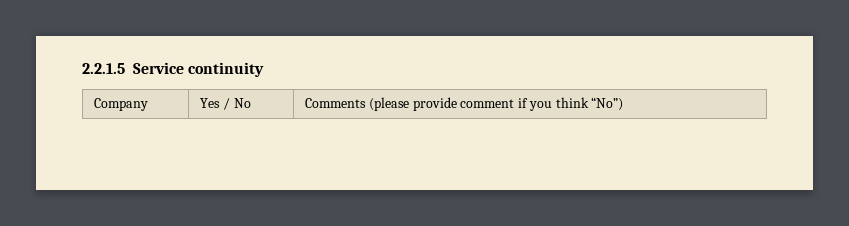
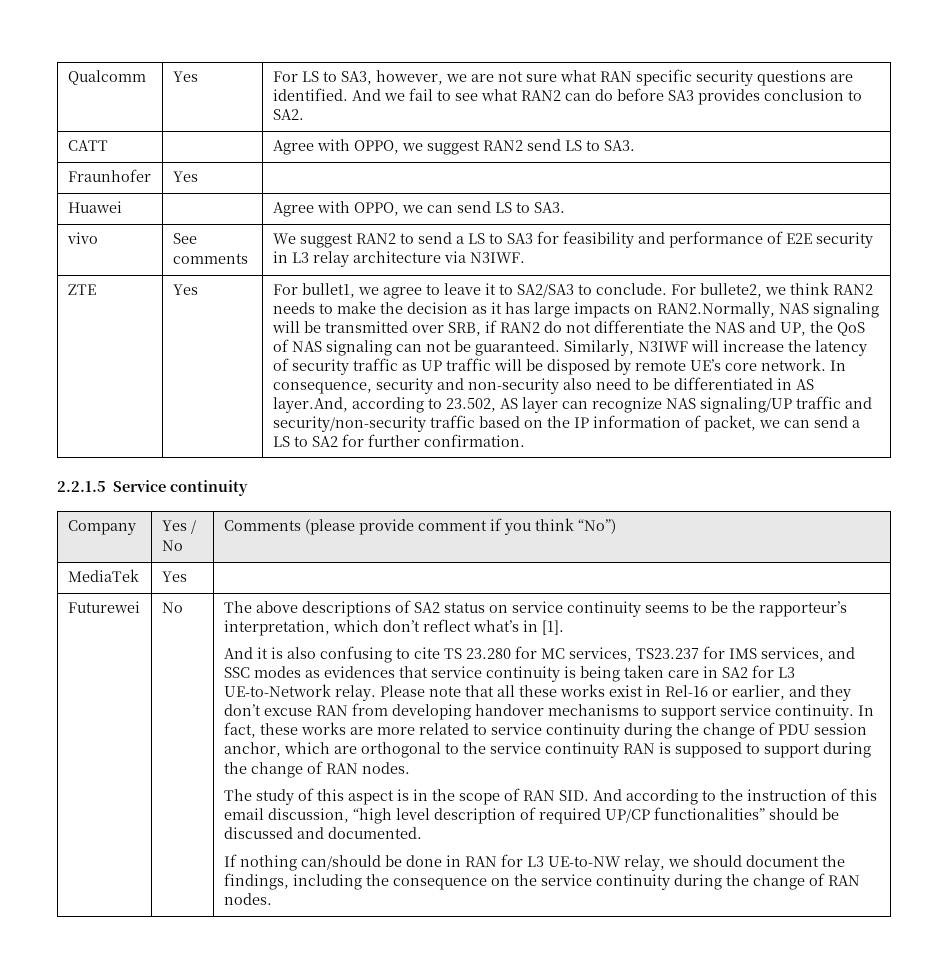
(82, 68) none -> [67,70,146,85] [172,71,198,82] [272,69,853,86] [272,88,862,105] [272,109,304,120] [67,140,108,151] [272,139,635,155] [67,169,151,182] [172,171,198,182] [67,201,122,213] [272,201,565,217] [66,232,98,244] [172,233,197,244] [172,253,248,264] [272,231,873,248] [272,251,525,267] [67,284,96,295] [172,284,198,295] [272,282,873,299] [272,301,879,318] [271,320,865,336] [272,339,867,356] [272,358,846,375] [272,377,814,394] [272,396,872,413] [272,415,860,432] [272,434,525,447] Qualcomm | Yes | For LS to SA3, however, we are not sure what RAN specific security questions are identified. And we fail to see what RAN2 can do before SA3 provides conclusion to SA2. // CATT | | Agree with OPPO, we suggest RAN2 send LS to SA3. // Fraunhofer | Yes | // Huawei | | Agree with OPPO, we can send LS to SA3. // vivo | See comments | We suggest RAN2 to send a LS to SA3 for feasibility and performance of E2E security in L3 relay architecture via N3IWF. // ZTE | Yes | For bullet1, we agree to leave it to SA2/SA3 to conclude. For bullete2, we think RAN2 needs to make the decision as it has large impacts on RAN2.Normally, NAS signaling will be transmitted over SRB, if RAN2 do not differentiate the NAS and UP, the QoS of NAS signaling can not be guaranteed. Similarly, N3IWF will increase the latency of security traffic as UP traffic will be disposed by remote UE’s core network. In consequence, security and non-security also need to be differentiated in AS layer.And, according to 23.502, AS layer can recognize NAS signaling/UP traffic and security/non-security traffic based on the IP information of packet, we can send a LS to SA2 for further confirmation. //
(624, 104) none -> [67,569,139,582] [161,571,187,582] [67,601,140,613] [161,602,183,613] [223,600,847,617] [223,619,564,636] [223,646,855,663] [223,665,795,682] [223,684,851,701] [223,703,874,720] [223,722,867,739] [223,742,871,758] [223,761,410,778] [223,788,877,805] [223,807,839,824] [223,827,422,839] [223,854,845,871] [223,873,860,890] [223,893,272,905] // MediaTek | Yes | // Futurewei | No | The above descriptions of SA2 status on service continuity seems to be the rapporteur’s interpretation, which don’t reflect what’s in [1]. // And it is also confusing to cite TS 23.280 for MC services, TS23.237 for IMS services, and SSC modes as evidences that service continuity is being taken care in SA2 for L3 UE-to-Network relay. Please note that all these works exist in Rel-16 or earlier, and they don’t excuse RAN from developing handover mechanisms to support service continuity. In fact, these works are more related to service continuity during the change of PDU session anchor, which are orthogonal to the service continuity RAN is supposed to support during the change of RAN nodes. // The study of this aspect is in the scope of RAN SID. And according to the instruction of this email discussion, “high level description of required UP/CP functionalities” should be discussed and documented. // If nothing can/should be done in RAN for L3 UE-to-NW relay, we should document the findings, including the consequence on the service continuity during the change of RAN nodes.

